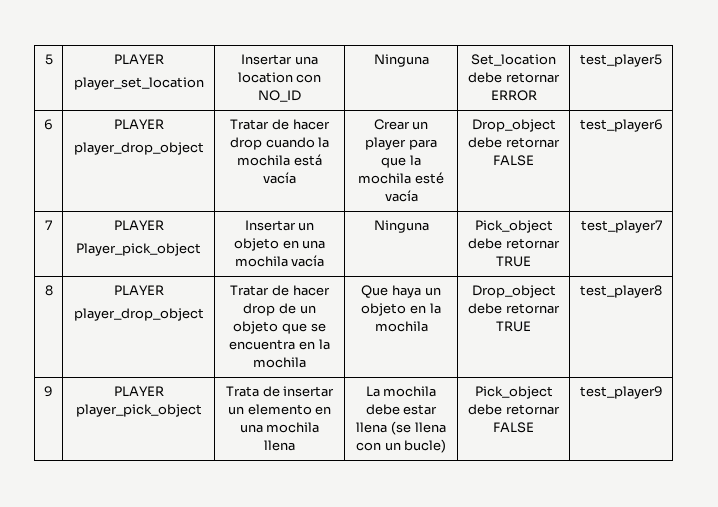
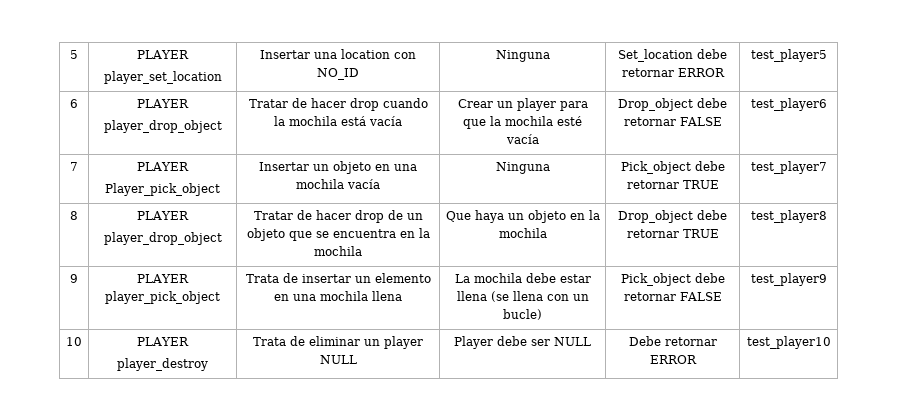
(663, 392) none -> [66,337,82,346] [137,337,189,346] [117,358,208,371] [252,336,423,349] [319,355,357,364] [454,336,591,349] [628,336,717,346] [649,355,697,364] [746,336,831,349] // 10 | PLAYER // player_destroy | Trata de eliminar un player NULL | Player debe ser NULL | Debe retornar ERROR | test_player10

